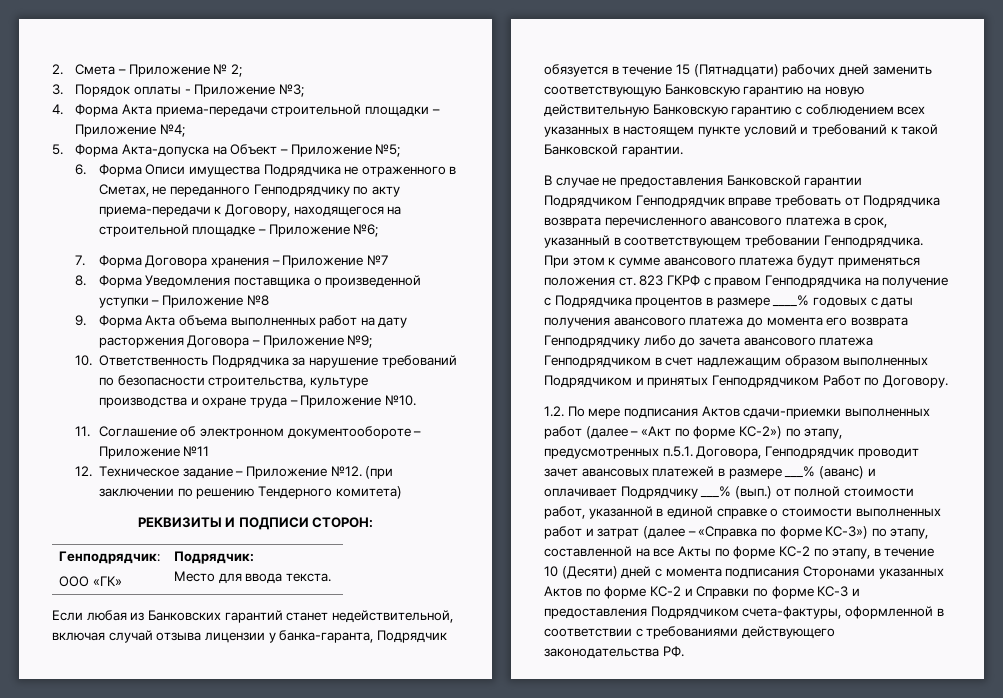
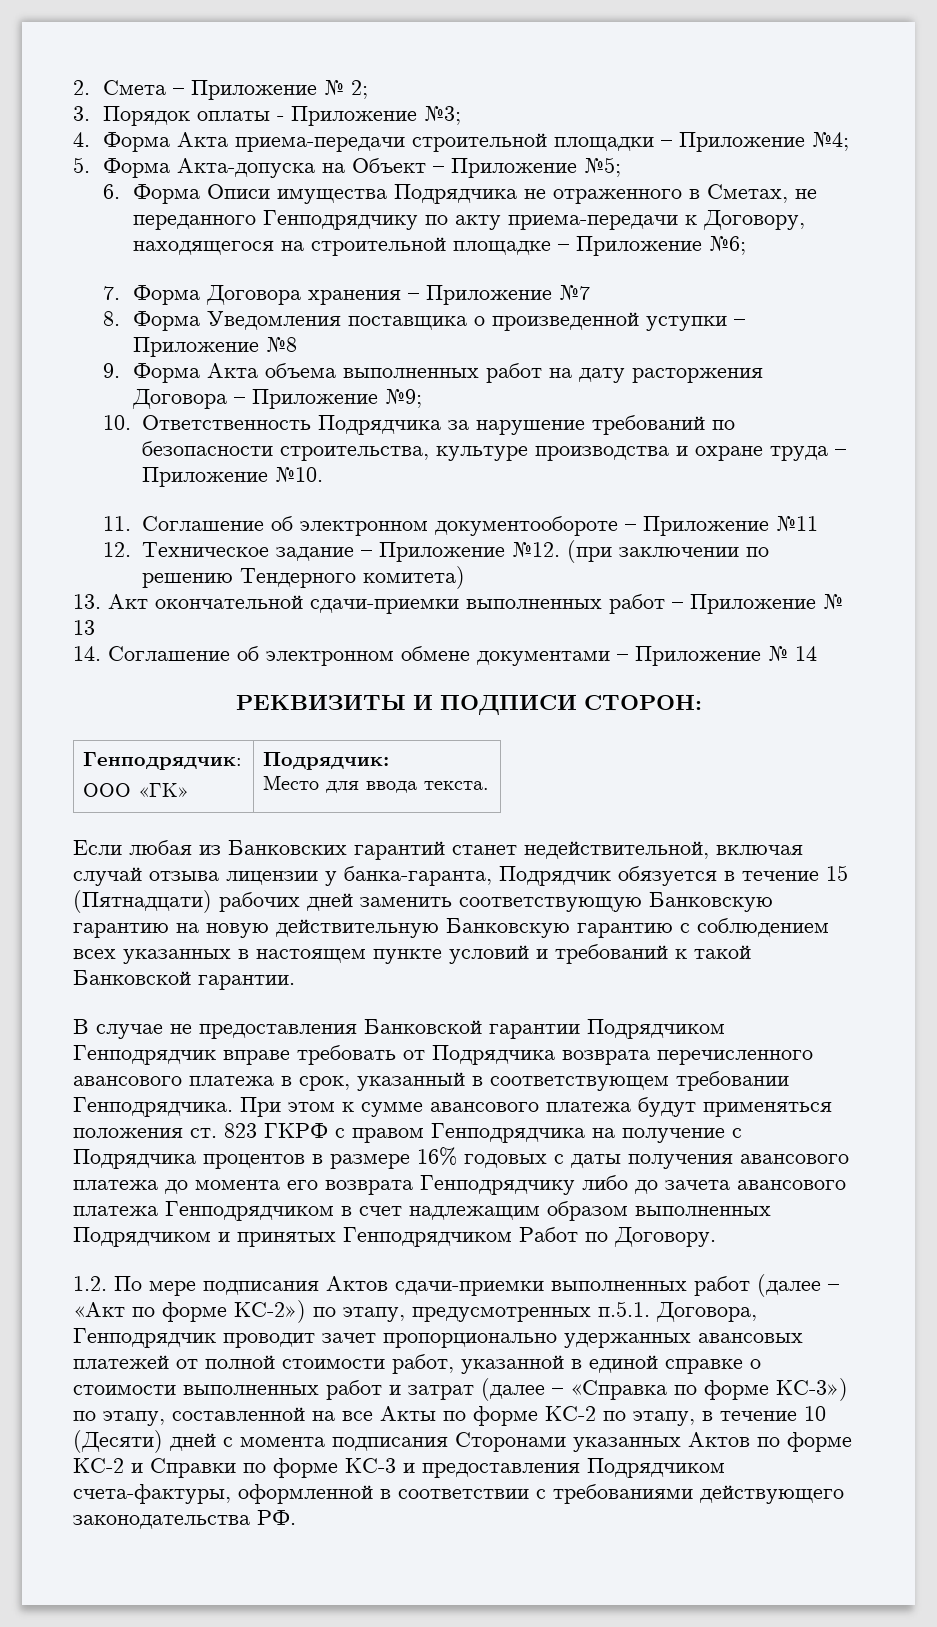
(402, 492) none -> [73,594,843,614] [73,620,95,635] [73,646,817,666] // 13. Акт окончательной сдачи-приемки выполненных работ – Приложение № 13 // 14. Соглашение об электронном обмене документами – Приложение № 14
[772,295,810,307] ____% -> [417,1147,457,1166] 16%
[581,466,876,479] [544,486,772,499] авансовых платежей в размере ___% (аванс) и оплачивает Подрядчику ___% (вып.) -> [383,1333,803,1348] [73,1355,169,1369] пропорционально удержанных авансовых платежей

